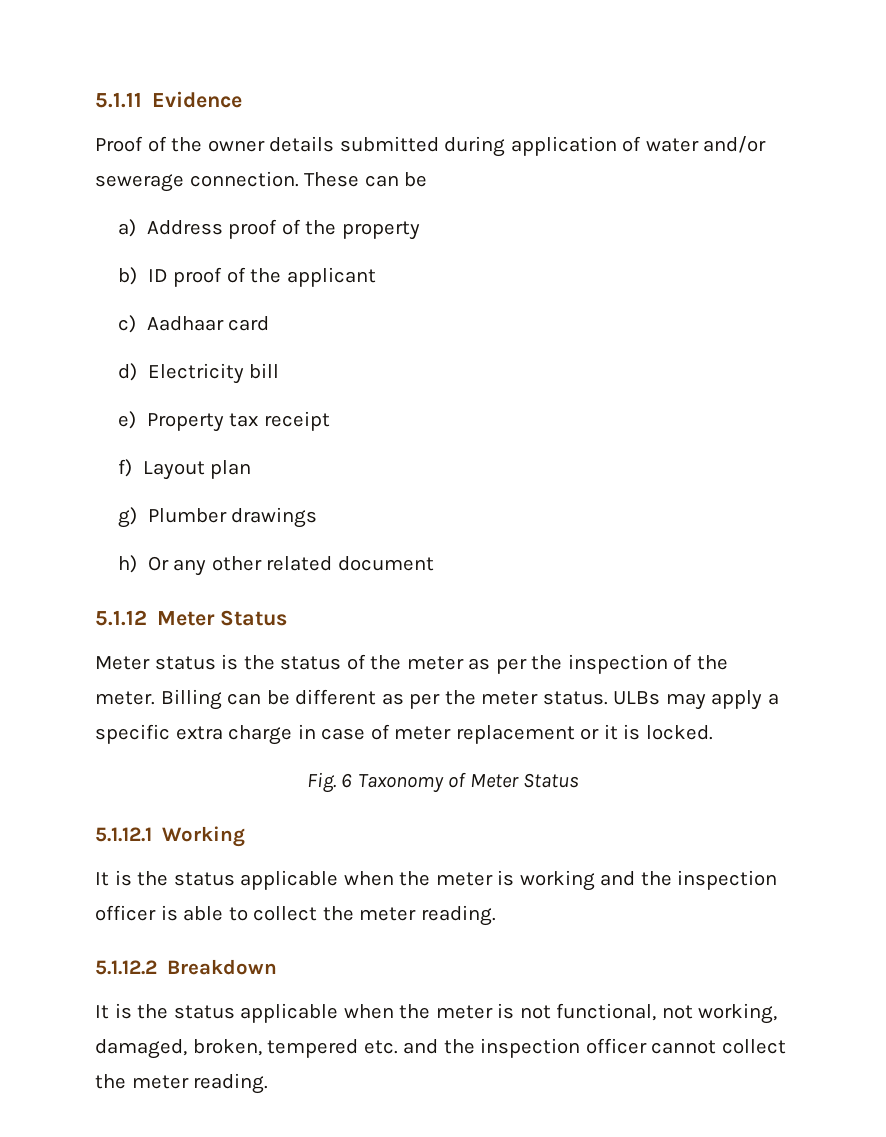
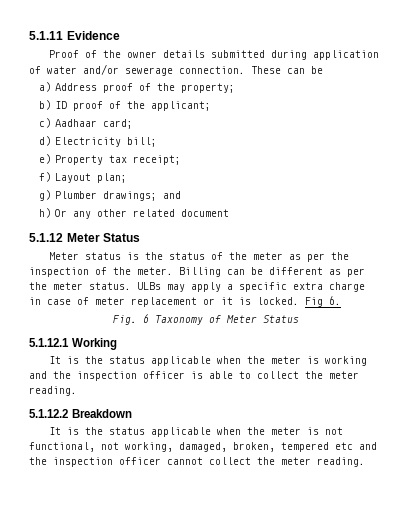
[341,221,420,240] property -> [180,83,235,93] property;
[286,267,376,287] applicant -> [150,101,211,111] applicant;
[228,316,270,331] card -> [102,119,133,129] card;
[249,363,280,379] bill -> [126,137,157,147] bill;
[263,411,330,431] receipt -> [132,155,181,165] receipt;
[210,460,252,479] plan -> [96,173,127,183] plan;
[231,507,318,528] drawings -> [102,191,181,201] drawings; and
(713, 732) none -> [305,296,341,307] Fig 6.
[363,1040,398,1054] etc. -> [335,442,353,450] etc

